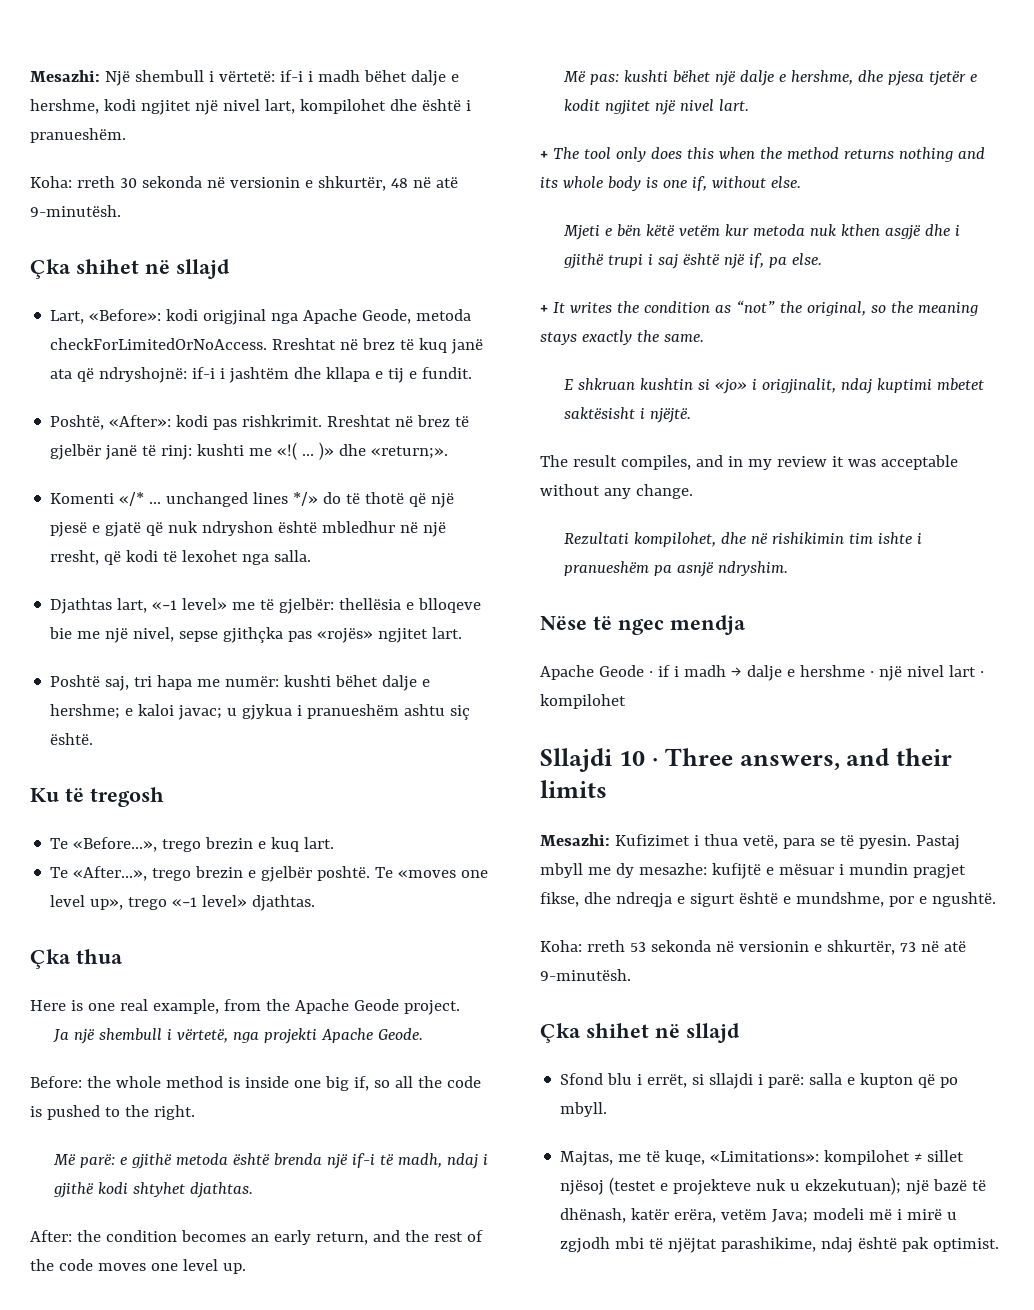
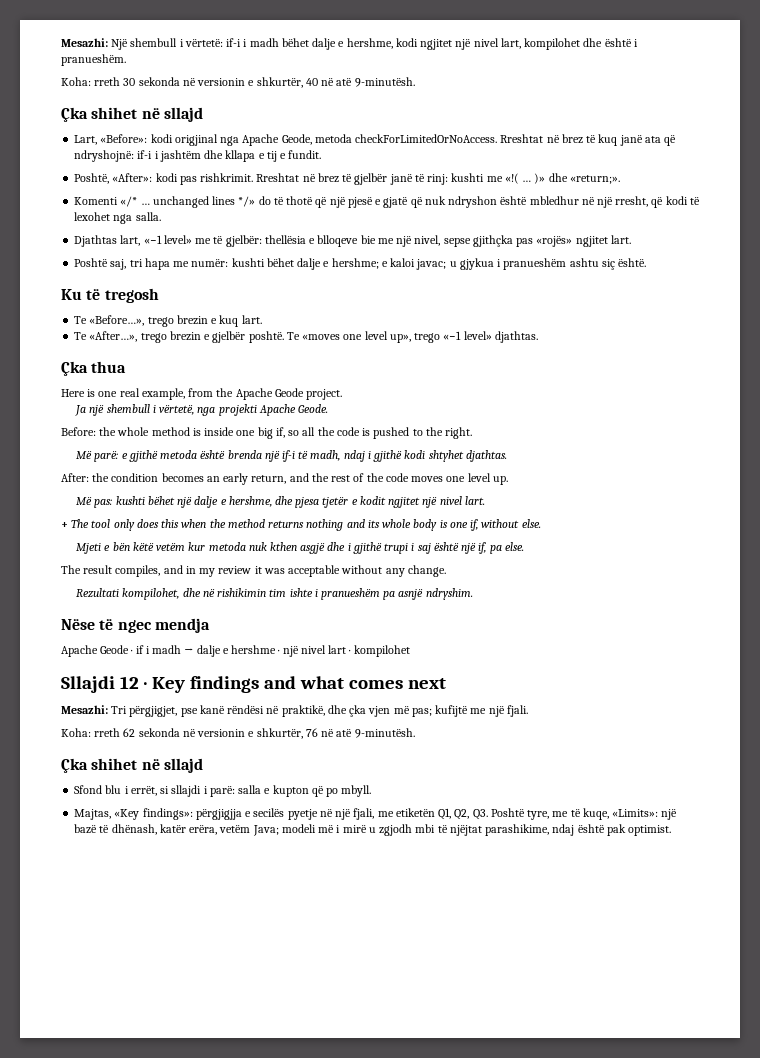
[390,178,408,188] 48 -> [305,78,318,86] 40
[540,300,978,316] [540,330,704,345] [564,378,985,394] [564,407,692,423] // + It writes the condition as “not” the original, so the meaning stays exactly the same. // E shkruan kushtin si «jo» i origjinalit, ndaj kuptimi mbetet saktësisht i njëjtë. -> (524, 546) none
[618,748,953,770] [540,780,607,798] [540,834,960,850] [540,863,966,879] [540,892,996,908] [540,940,916,955] 10 · Three answers, and their limits // Mesazhi: Kufizimet i thua vetë, para se të pyesin. Pastaj mbyll me dy mesazhe: kufijtë e mësuar i mundin pragjet fikse, dhe ndreqja e sigurt është e mundshme, por e ngushtë. // Koha: rreth 53 sekonda në versionin e shkurtër, 73 -> [119,676,446,693] [61,705,528,717] [61,728,318,739] 12 · Key findings and what comes next // Mesazhi: Tri përgjigjet, pse kanë rëndësi në praktikë, dhe çka vjen më pas; kufijtë me një fjali. // Koha: rreth 62 sekonda në versionin e shkurtër, 76
[618,1150,965,1165] [560,1177,902,1195] me të kuqe, «Limitations»: kompilohet ≠ sillet njësoj (testet e projekteve nuk u ekzekutuan); -> [114,808,659,820] «Key findings»: përgjigjja e secilës pyetje në një fjali, me etiketën Q1, Q2, Q3. Poshtë tyre, me të kuqe, «Limits»:

